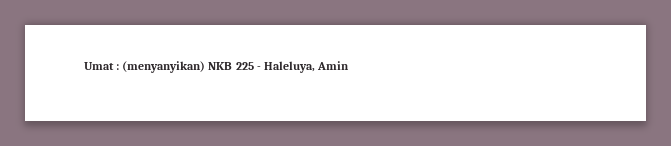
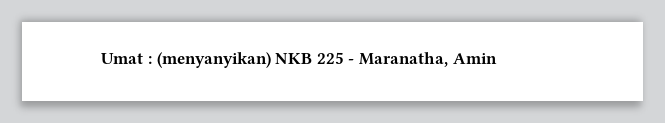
[264,61,316,73] Haleluya, -> [358,52,448,67] Maranatha,

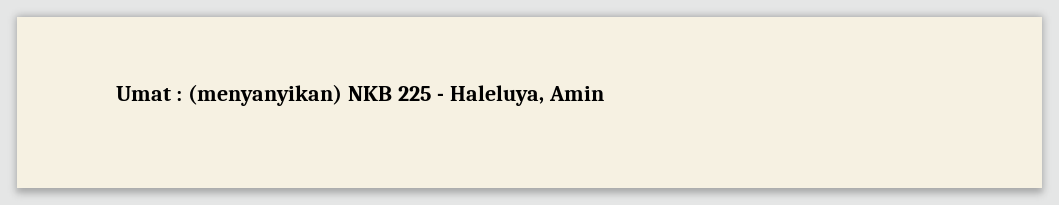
[358,52,448,67] Maranatha, -> [450,85,545,106] Haleluya,

